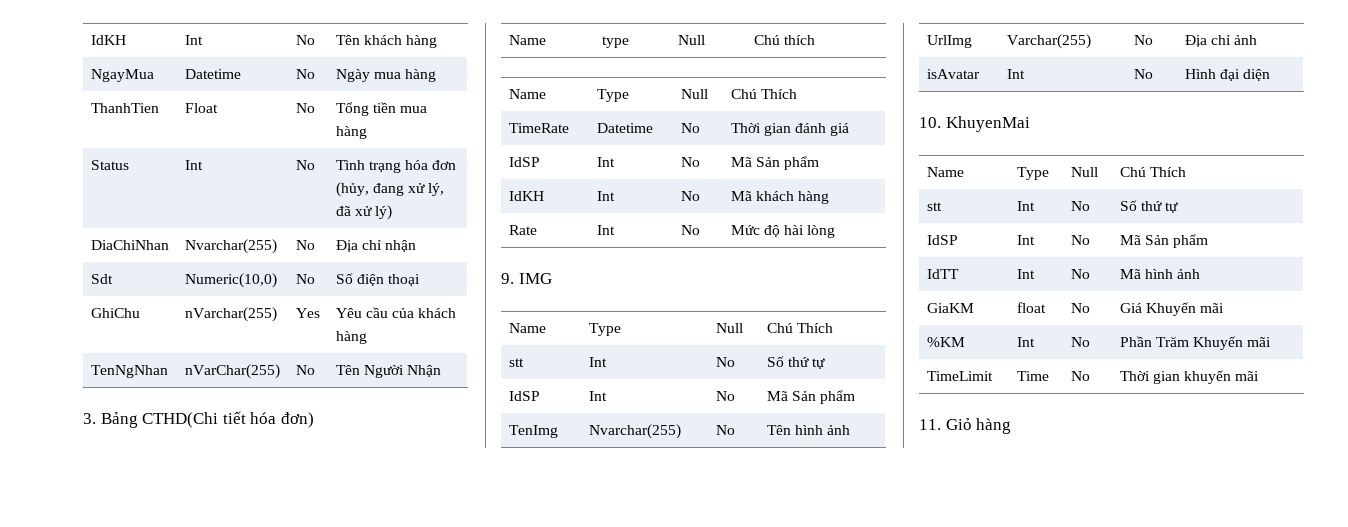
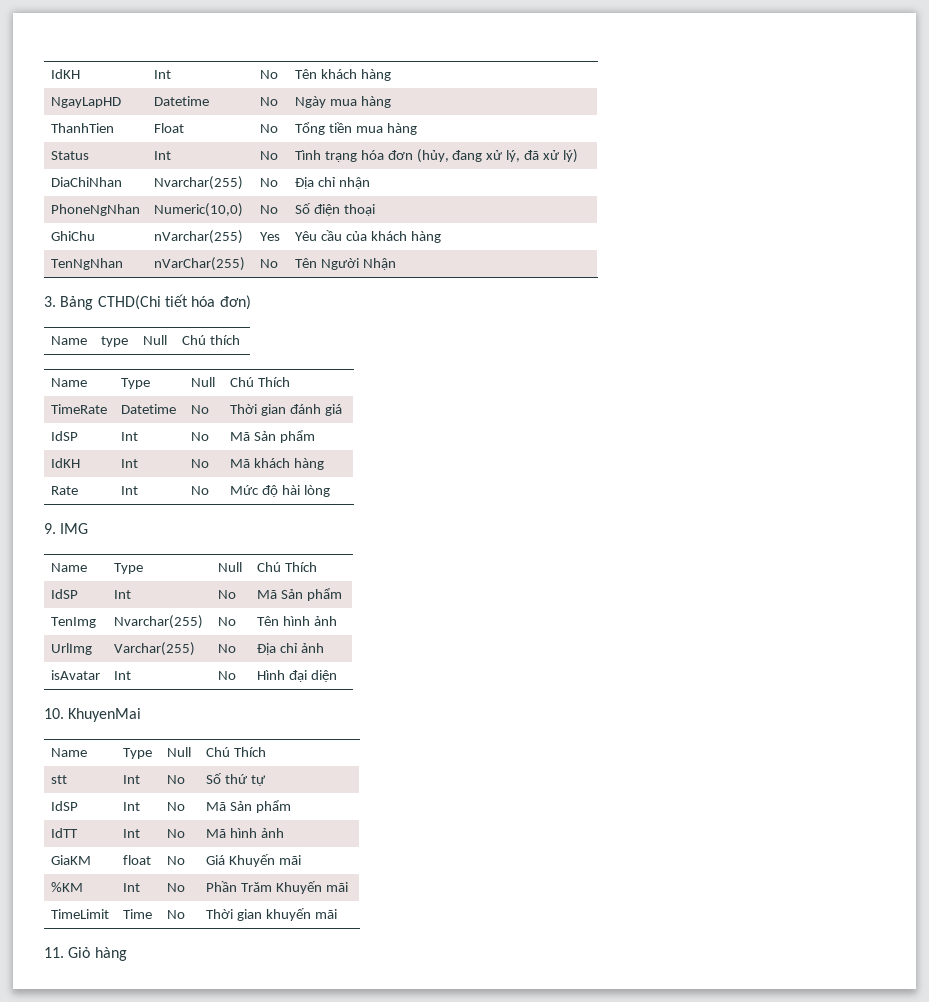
[90,69,154,82] NgayMua -> [50,97,121,108] NgayLapHD
[90,274,113,284] Sdt -> [50,204,140,216] PhoneNgNhan
[508,358,524,367] [588,357,607,367] [715,357,735,367] [766,356,825,369] // stt | Int | No | Số thứ tự -> (317, 567) none

